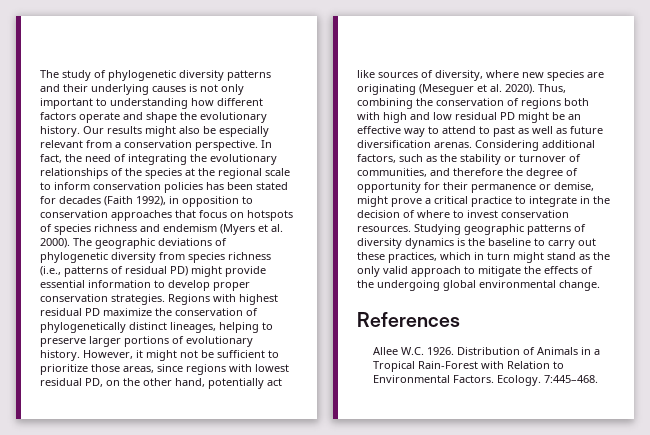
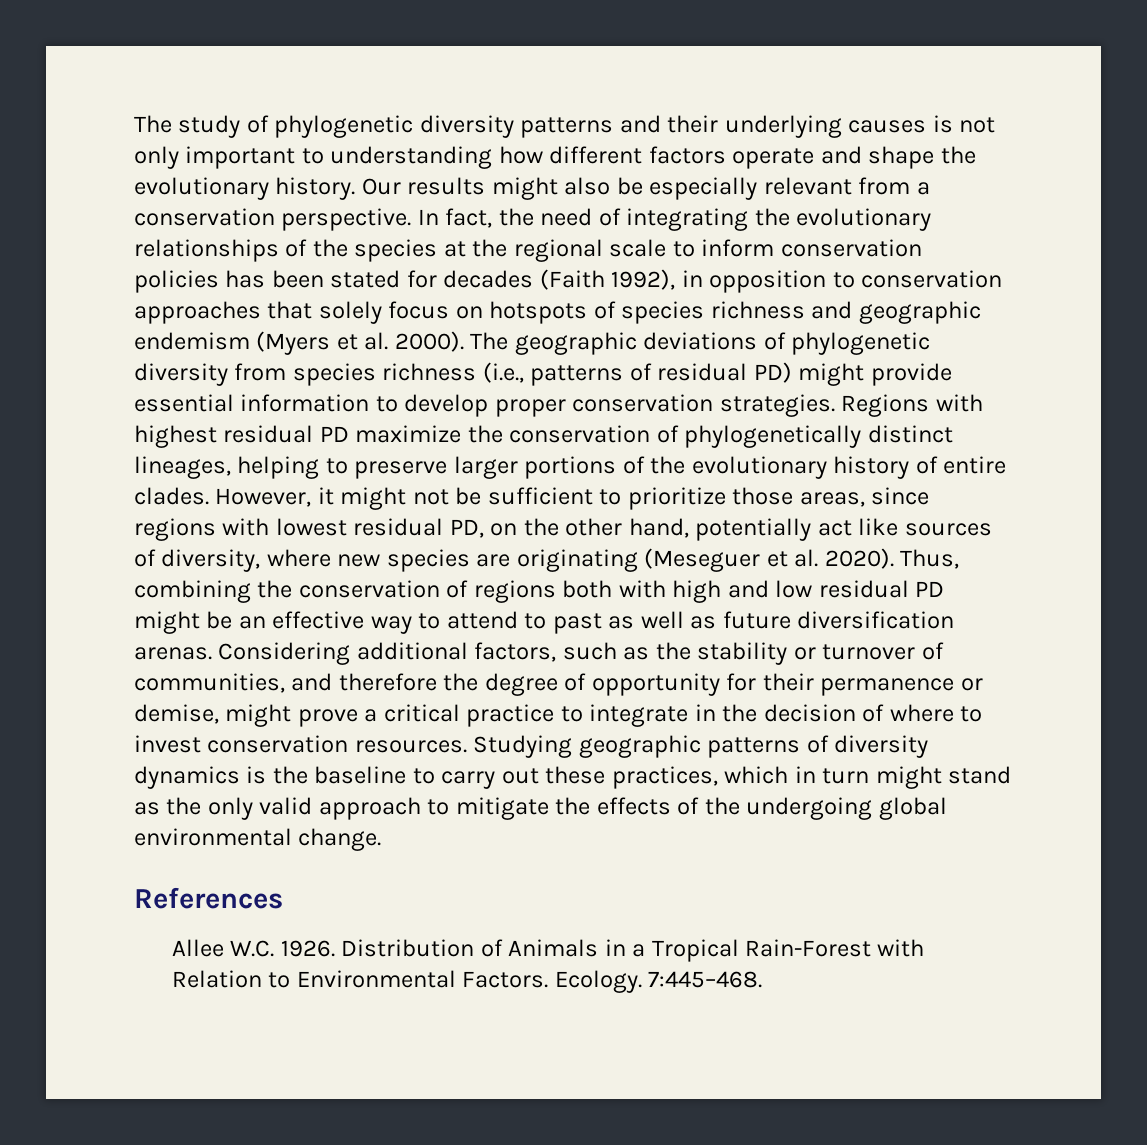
(196, 214) none -> [318,301,382,324] solely
(160, 228) none -> [858,301,981,324] geographic
[186,336,253,347] [40,350,80,361] evolutionary history. -> [650,456,1007,479] [134,487,209,505] the evolutionary history of entire clades.

